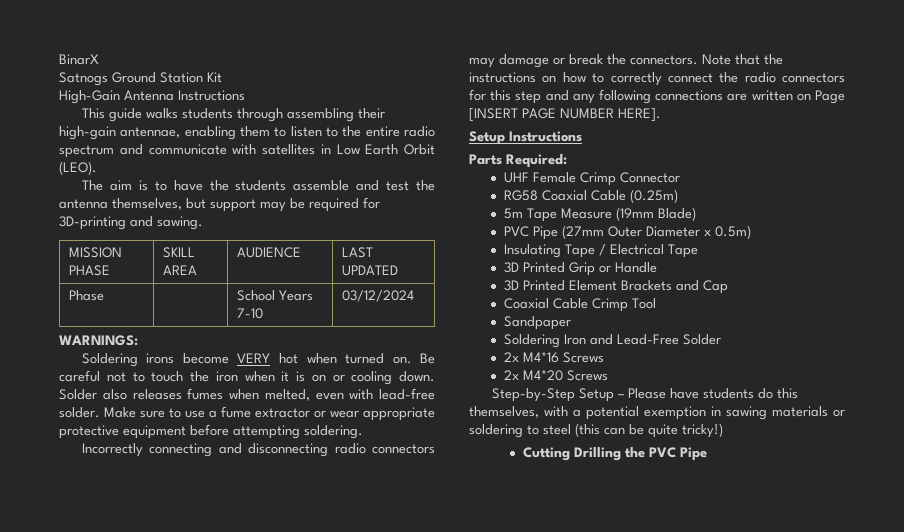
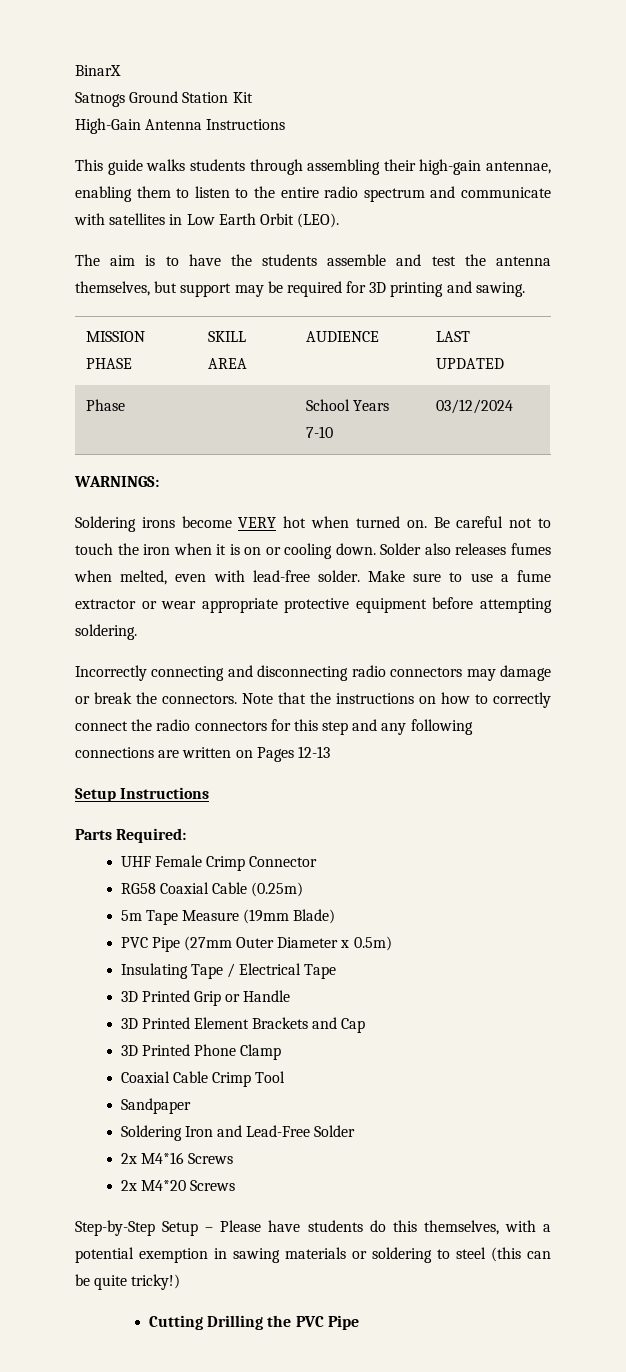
[59,216,126,230] 3D-printing -> [369,282,444,297] 3D printing
[815,90,845,104] [469,108,661,122] Page [INSERT PAGE NUMBER HERE]. -> [256,746,330,762] Pages 12-13
(729, 287) none -> [120,1044,282,1060] // 3D Printed Phone Clamp

